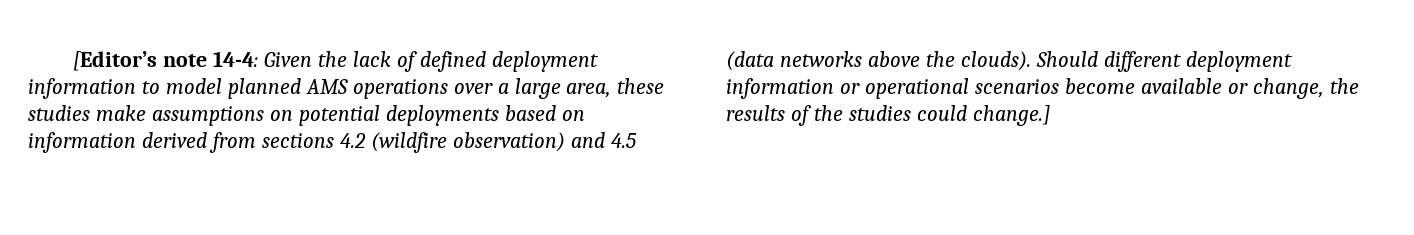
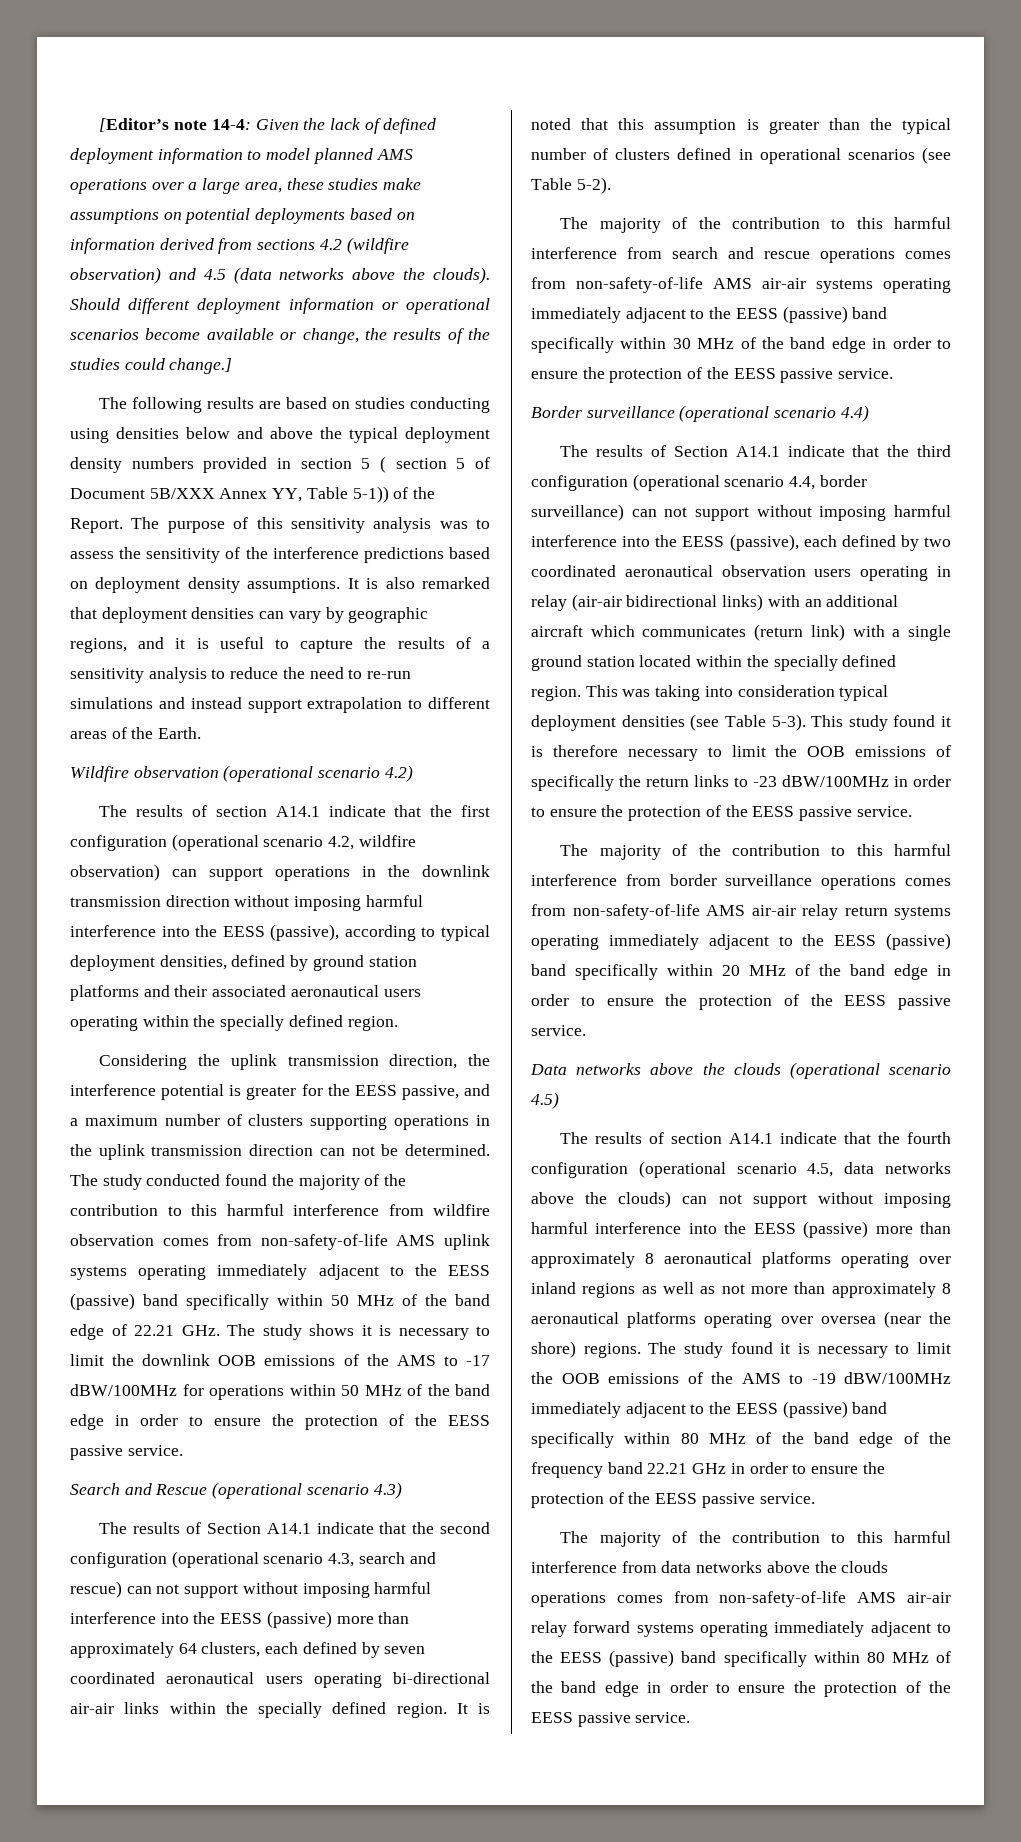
(1050, 115) none -> [99,397,490,413] [70,427,490,443] [70,456,491,473] [70,486,436,503] [70,517,490,533] [70,547,490,563] [70,577,491,593] [70,607,429,623] [70,637,490,653] [70,667,412,683] [70,697,490,713] [70,727,202,739] [70,765,413,782] [99,805,490,817] [70,834,416,851] [70,864,490,881] [70,895,423,911] [70,924,490,941] [70,955,417,971] [70,985,421,1001] [70,1015,398,1031] [99,1054,490,1070] [70,1084,490,1100] [70,1114,490,1130] [70,1144,491,1160] [70,1174,407,1190] [70,1204,490,1216] [70,1234,490,1250] [70,1264,491,1280] [70,1293,490,1310] [70,1324,490,1340] [70,1354,490,1366] [70,1384,490,1400] [70,1414,490,1430] [70,1445,183,1460] [70,1482,402,1499] [99,1522,490,1534] [70,1551,436,1568] [70,1581,432,1598] [70,1611,410,1628] [70,1642,426,1658] [70,1672,490,1688] [70,1702,490,1718] [531,118,951,134] [531,147,951,164] [531,177,611,194] [560,217,951,233] [531,247,951,263] [531,277,951,293] [531,306,888,323] [531,337,951,353] [531,367,894,383] [531,405,869,422] [560,445,951,457] [531,474,867,491] [531,504,951,521] [531,534,951,551] [531,565,951,581] [531,594,899,611] [531,624,951,641] [531,655,897,671] [531,685,889,701] [531,714,951,731] [531,745,951,761] [531,775,951,791] [531,805,912,821] [560,844,951,860] [531,874,951,890] [531,904,951,920] [531,933,951,950] [531,964,951,980] [531,994,951,1010] [531,1025,586,1036] [530,1062,951,1079] [531,1092,559,1109] [560,1132,951,1144] [531,1161,951,1178] [531,1191,951,1208] [531,1221,952,1238] [531,1252,951,1268] [531,1282,951,1298] [531,1311,951,1328] [531,1341,951,1358] [531,1372,951,1384] [531,1401,888,1418] [531,1432,951,1448] [531,1462,885,1478] [531,1492,815,1508] [560,1531,951,1547] [531,1561,889,1573] [531,1591,951,1607] [531,1621,951,1637] [531,1650,951,1667] [531,1681,951,1697] [531,1712,691,1727] // The following results are based on studies conducting using densities below and above the typical deployment density numbers provided in section 5 ( section 5 of Document 5B/XXX Annex YY, Table 5-1)) of the Report. The purpose of this sensitivity analysis was to assess the sensitivity of the interference predictions based on deployment density assumptions. It is also remarked that deployment densities can vary by geographic regions, and it is useful to capture the results of a sensitivity analysis to reduce the need to re-run simulations and instead support extrapolation to different areas of the Earth. // Wildfire observation (operational scenario 4.2) // The results of section A14.1 indicate that the first configuration (operational scenario 4.2, wildfire observation) can support operations in the downlink transmission direction without imposing harmful interference into the EESS (passive), according to typical deployment densities, defined by ground station platforms and their associated aeronautical users operating within the specially defined region. // Considering the uplink transmission direction, the interference potential is greater for the EESS passive, and a maximum number of clusters supporting operations in the uplink transmission direction can not be determined. The study conducted found the majority of the contribution to this harmful interference from wildfire observation comes from non-safety-of-life AMS uplink systems operating immediately adjacent to the EESS (passive) band specifically within 50 MHz of the band edge of 22.21 GHz. The study shows it is necessary to limit the downlink OOB emissions of the AMS to -17 dBW/100MHz for operations within 50 MHz of the band edge in order to ensure the protection of the EESS passive service. // Search and Rescue (operational scenario 4.3) // The results of Section A14.1 indicate that the second configuration (operational scenario 4.3, search and rescue) can not support without imposing harmful interference into the EESS (passive) more than approximately 64 clusters, each defined by seven coordinated aeronautical users operating bi-directional air-air links within the specially defined region. It is noted that this assumption is greater than the typical number of clusters defined in operational scenarios (see Table 5-2). // The majority of the contribution to this harmful interference from search and rescue operations comes from non-safety-of-life AMS air-air systems operating immediately adjacent to the EESS (passive) band specifically within 30 MHz of the band edge in order to ensure the protection of the EESS passive service. // Border surveillance (operational scenario 4.4) // The results of Section A14.1 indicate that the third configuration (operational scenario 4.4, border surveillance) can not support without imposing harmful interference into the EESS (passive), each defined by two coordinated aeronautical observation users operating in relay (air-air bidirectional links) with an additional aircraft which communicates (return link) with a single ground station located within the specially defined region. This was taking into consideration typical deployment densities (see Table 5-3). This study found it is therefore necessary to limit the OOB emissions of specifically the return links to -23 dBW/100MHz in order to ensure the protection of the EESS passive service. // The majority of the contribution to this harmful interference from border surveillance operations comes from non-safety-of-life AMS air-air relay return systems operating immediately adjacent to the EESS (passive) band specifically within 20 MHz of the band edge in order to ensure the protection of the EESS passive service. // Data networks above the clouds (operational scenario 4.5) // The results of section A14.1 indicate that the fourth configuration (operational scenario 4.5, data networks above the clouds) can not support without imposing harmful interference into the EESS (passive) more than approximately 8 aeronautical platforms operating over inland regions as well as not more than approximately 8 aeronautical platforms operating over oversea (near the shore) regions. The study found it is necessary to limit the OOB emissions of the AMS to -19 dBW/100MHz immediately adjacent to the EESS (passive) band specifically within 80 MHz of the band edge of the frequency band 22.21 GHz in order to ensure the protection of the EESS passive service. // The majority of the contribution to this harmful interference from data networks above the clouds operations comes from non-safety-of-life AMS air-air relay forward systems operating immediately adjacent to the EESS (passive) band specifically within 80 MHz of the band edge in order to ensure the protection of the EESS passive service.

